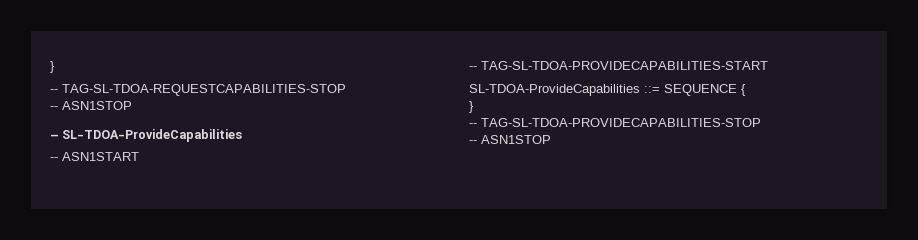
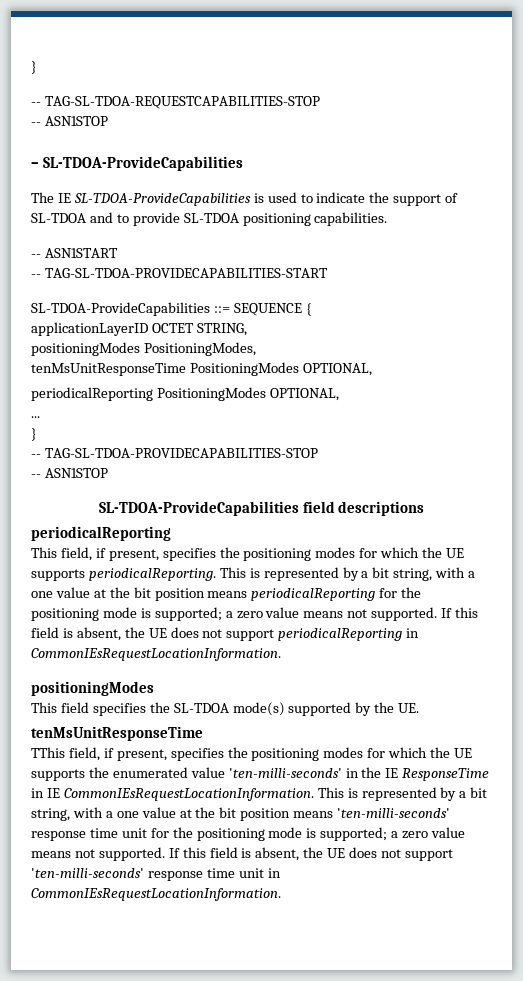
(243, 135) none -> [31,192,459,206] [31,212,388,226] // The IE SL-TDOA-ProvideCapabilities is used to indicate the support of SL-TDOA and to provide SL-TDOA positioning capabilities.
(746, 90) none -> [31,322,247,336] [31,342,256,356] [31,362,372,376] [31,387,339,401] [31,416,40,418] // applicationLayerID OCTET STRING, // positioningModes PositioningModes, // tenMsUnitResponseTime PositioningModes OPTIONAL, // periodicalReporting PositioningModes OPTIONAL, // ...
(551, 139) none -> [98,501,425,516] [31,526,171,541] [31,547,465,561] [31,567,476,581] [31,587,422,601] [31,607,479,621] [31,627,420,641] [31,648,281,661] [31,681,154,696] [31,702,420,716] [31,726,203,741] [31,747,473,761] [31,767,490,781] [31,787,488,801] [31,807,451,821] [31,827,466,841] [31,847,453,861] [31,868,281,881] [31,888,281,901] // SL-TDOA-ProvideCapabilities field descriptions // periodicalReporting // This field, if present, specifies the positioning modes for which the UE supports periodicalReporting. This is represented by a bit string, with a one value at the bit position means periodicalReporting for the positioning mode is supported; a zero value means not supported. If this field is absent, the UE does not support periodicalReporting in CommonIEsRequestLocationInformation. // positioningModes // This field specifies the SL-TDOA mode(s) supported by the UE. // tenMsUnitResponseTime // TThis field, if present, specifies the positioning modes for which the UE supports the enumerated value 'ten-milli-seconds' in the IE ResponseTime in IE CommonIEsRequestLocationInformation. This is represented by a bit string, with a one value at the bit position means 'ten-milli-seconds' response time unit for the positioning mode is supported; a zero value means not supported. If this field is absent, the UE does not support 'ten-milli-seconds' response time unit in CommonIEsRequestLocationInformation.

